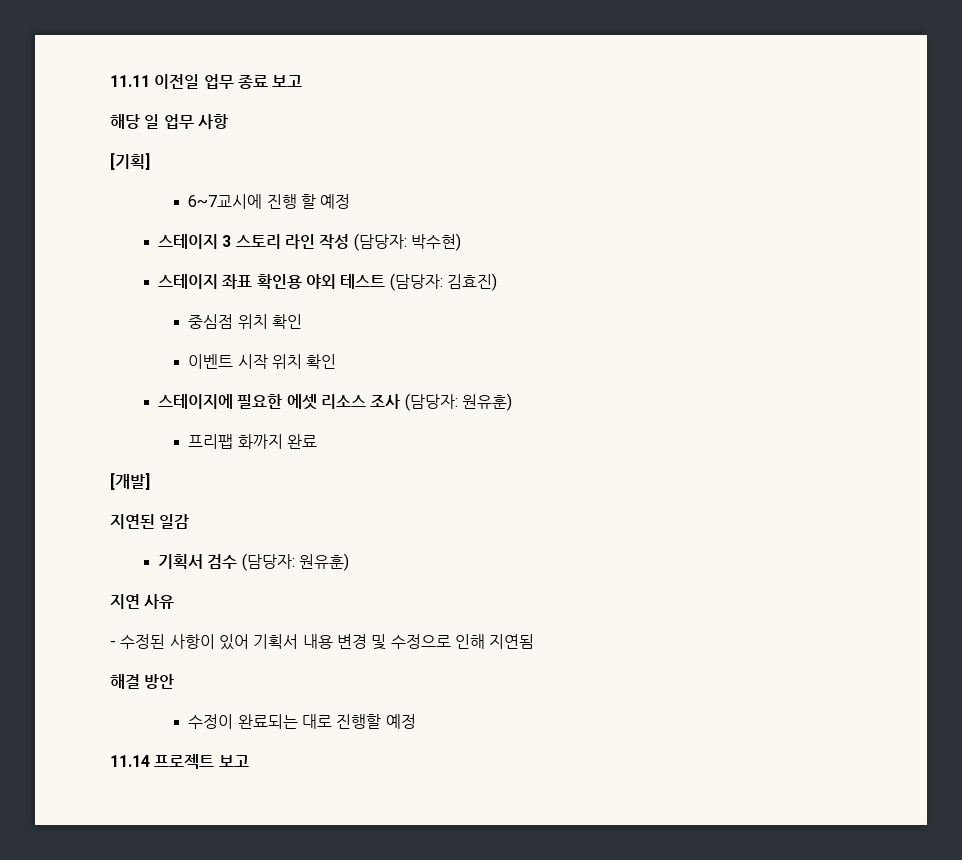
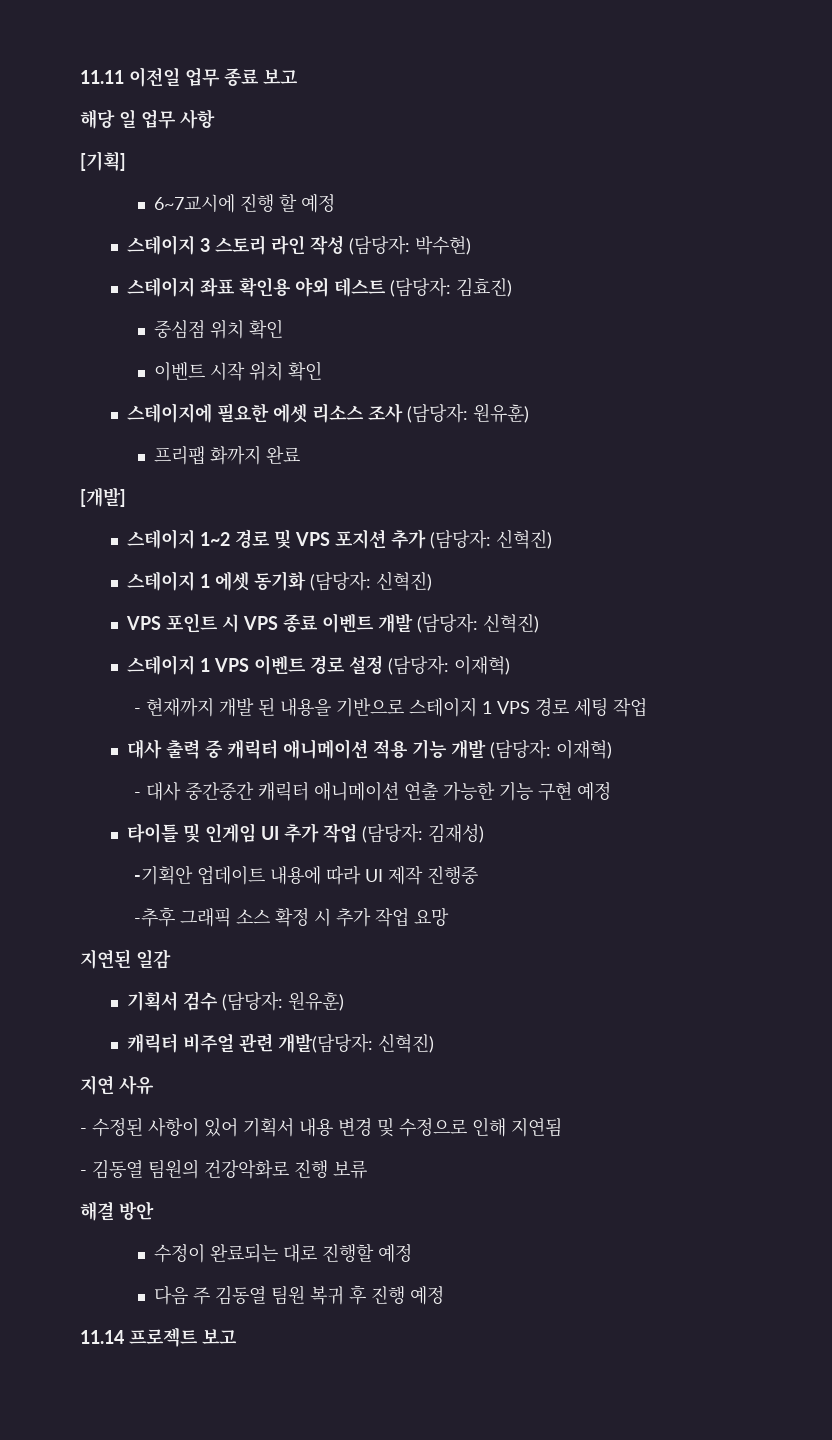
(150, 481) none -> [126,529,552,549] [126,571,432,591] [125,613,539,633] [126,655,510,675] [134,697,648,717] [126,739,612,759] [134,781,612,801] [126,823,484,843] [134,865,479,885] [134,907,450,927] // 스테이지 1~2 경로 및 VPS 포지션 추가 (담당자: 신혁진) // 스테이지 1 에셋 동기화 (담당자: 신혁진) // VPS 포인트 시 VPS 종료 이벤트 개발 (담당자: 신혁진) // 스테이지 1 VPS 이벤트 경로 설정 (담당자: 이재혁) // - 현재까지 개발 된 내용을 기반으로 스테이지 1 VPS 경로 세팅 작업 // 대사 출력 중 캐릭터 애니메이션 적용 기능 개발 (담당자: 이재혁) // - 대사 중간중간 캐릭터 애니메이션 연출 가능한 기능 구현 예정 // 타이틀 및 인게임 UI 추가 작업 (담당자: 김재성) // -기획안 업데이트 내용에 따라 UI 제작 진행중 // -추후 그래픽 소스 확정 시 추가 작업 요망
(349, 562) none -> [126,1033,434,1053] // 캐릭터 비주얼 관련 개발(담당자: 신혁진)
(535, 641) none -> [80,1159,367,1179] // - 김동열 팀원의 건강악화로 진행 보류
(416, 721) none -> [154,1285,445,1305] // 다음 주 김동열 팀원 복귀 후 진행 예정

